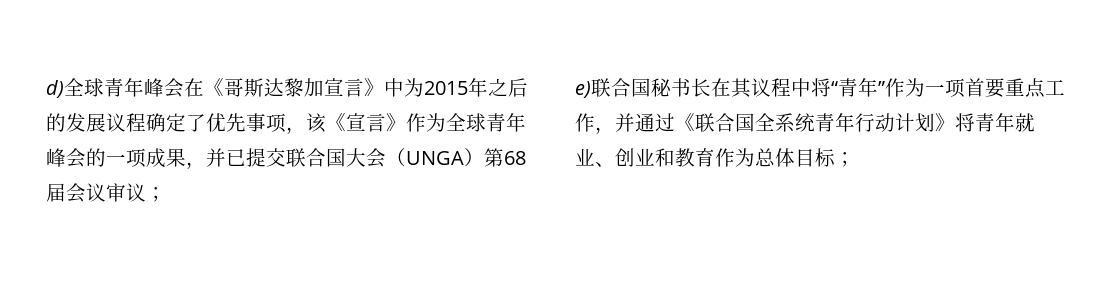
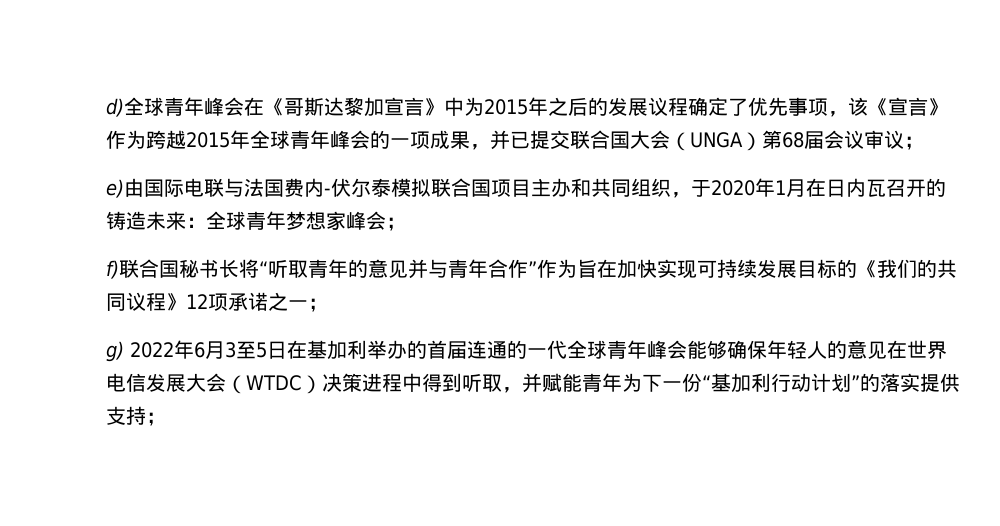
(446, 122) none -> [146,130,250,149] 跨越2015年
[591,78,1065,98] [575,113,1035,134] [575,148,836,167] 联合国秘书长在其议程中将“青年”作为一项首要重点工作，并通过《联合国全系统青年行动计划》将青年就业、创业和教育作为总体目标 -> [124,178,946,198] [106,211,406,231] [106,259,957,279] [106,292,328,312] [106,340,947,362] [106,373,960,394] [106,406,146,425] 由国际电联与法国费内-伏尔泰模拟联合国项目主办和共同组织，于2020年1月在日内瓦召开的铸造未来：全球青年梦想家峰会； // f)联合国秘书长将“听取青年的意见并与青年合作”作为旨在加快实现可持续发展目标的《我们的共同议程》12项承诺之一； // g) 2022年6月3至5日在基加利举办的首届连通的一代全球青年峰会能够确保年轻人的意见在世界电信发展大会（WTDC）决策进程中得到听取，并赋能青年为下一份“基加利行动计划”的落实提供支持

